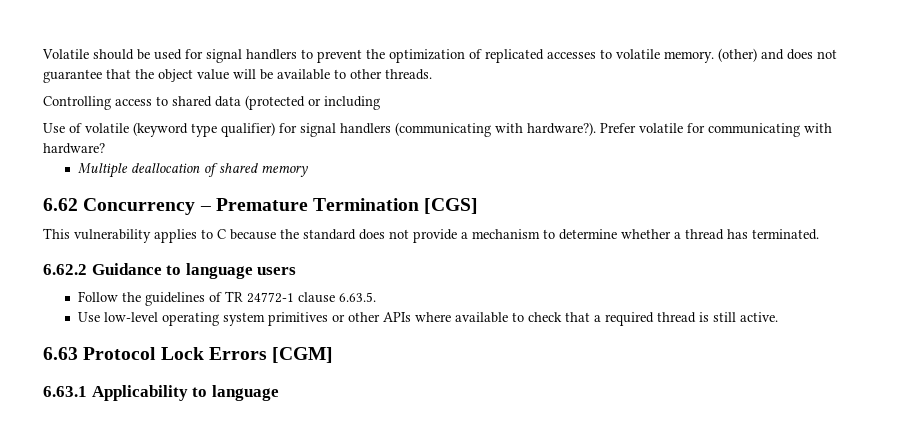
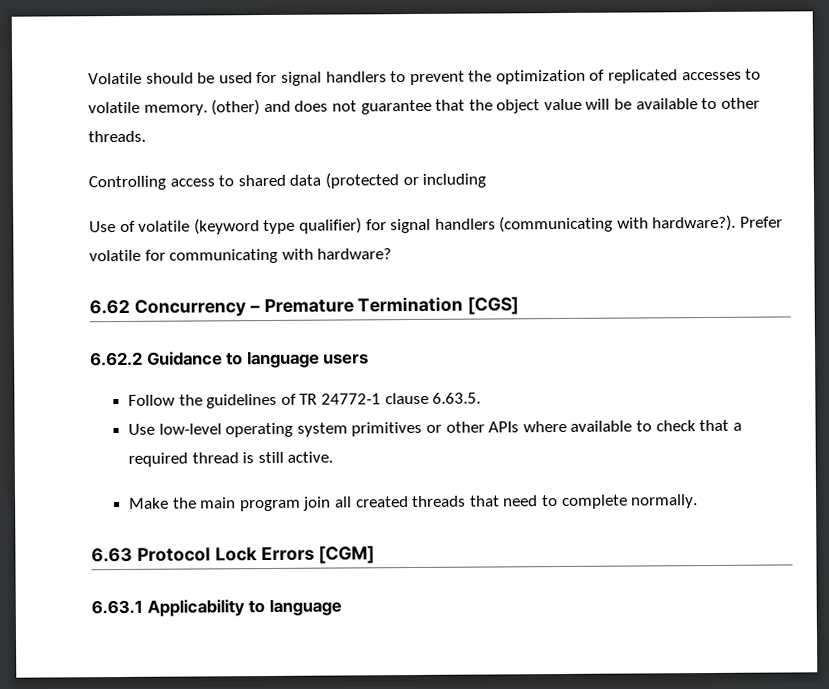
[78,163,309,178] // Multiple deallocation of shared memory -> (393, 254) none
[43,228,819,243] // This vulnerability applies to C because the standard does not provide a mechanism to determine whether a thread has terminated. -> (520, 305) none
(779, 317) none -> [129,494,699,512] // Make the main program join all created threads that need to complete normally.

